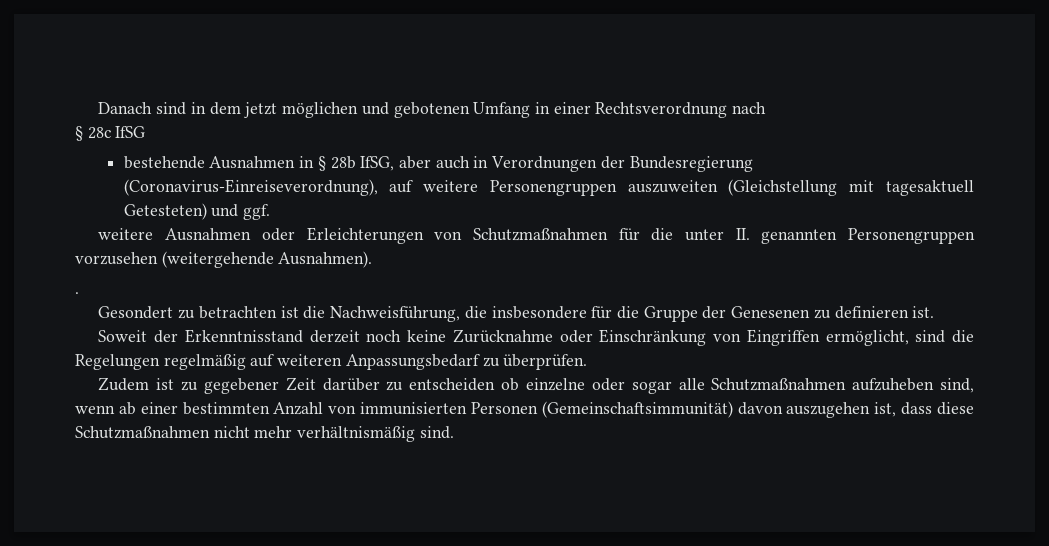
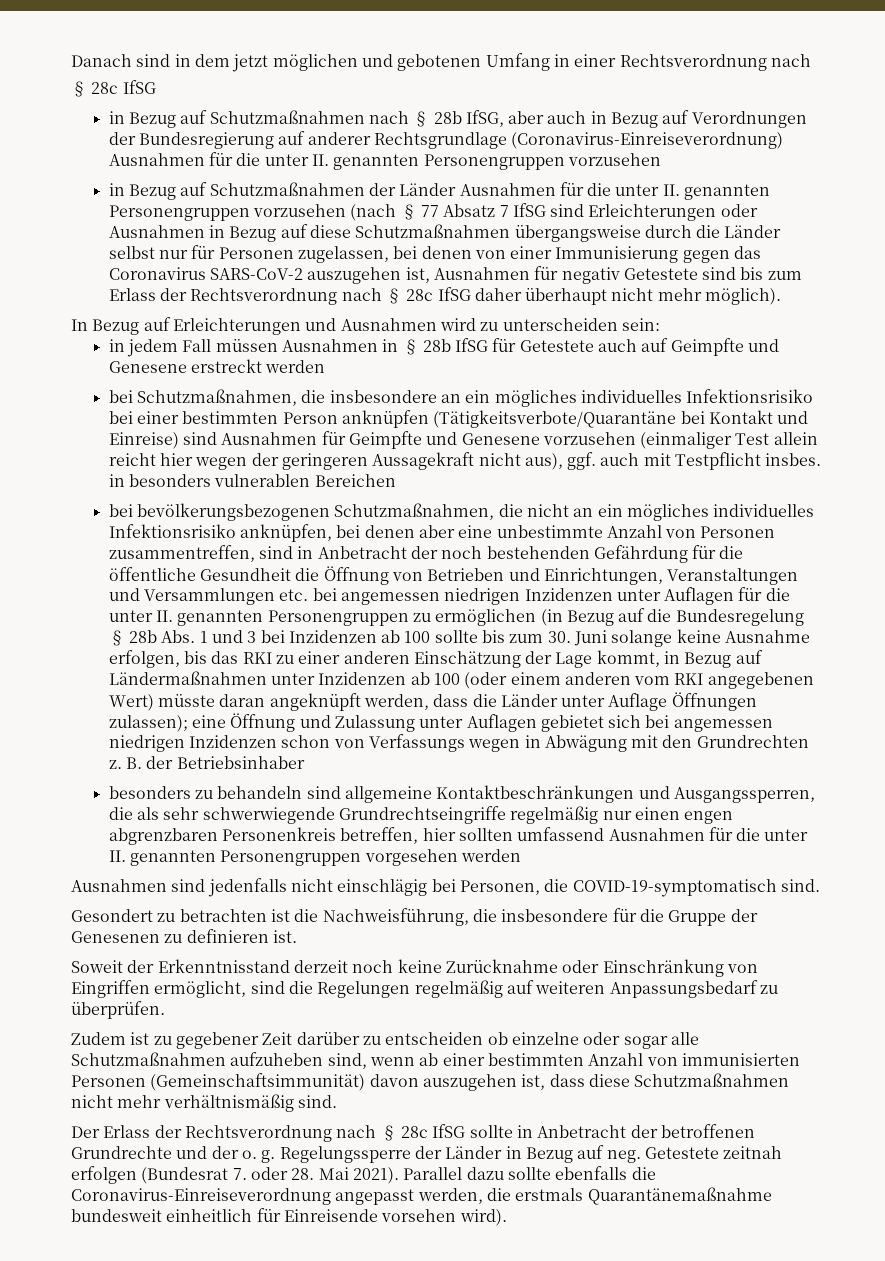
[123,156,315,169] bestehende Ausnahmen in -> [108,110,409,128] in Bezug auf Schutzmaßnahmen nach
(489, 162) none -> [611,110,690,128] Bezug auf
[123,179,974,196] [123,203,271,220] [98,227,976,244] [75,251,373,268] [75,292,79,294] (Coronavirus-Einreiseverordnung), auf weitere Personengruppen auszuweiten (Gleichstellung mit tagesaktuell Getesteten) und ggf. // weitere Ausnahmen oder Erleichterungen von Schutzmaßnahmen für die unter II. genannten Personengruppen vorzusehen (weitergehende Ausnahmen). // . -> [278,131,784,149] [108,152,661,170] [108,182,771,200] [108,203,758,221] [108,224,782,242] [108,245,762,263] [108,266,802,284] [108,287,782,305] [71,317,660,335] [108,338,780,357] [108,359,326,373] [108,389,814,407] [108,410,809,428] [108,431,818,449] [108,452,822,470] [108,474,396,487] [108,503,815,521] [108,524,776,542] [108,545,744,563] [108,566,799,585] [108,587,790,605] [108,608,804,626] [108,629,811,647] [108,650,763,668] [108,671,814,689] [108,692,757,711] [108,713,773,732] [108,734,809,752] [108,756,305,769] [108,785,815,803] [108,806,734,824] [108,827,809,845] [108,849,521,866] [71,878,820,897] auf anderer Rechtsgrundlage (Coronavirus-Einreiseverordnung) Ausnahmen für die unter II. genannten Personengruppen vorzusehen // in Bezug auf Schutzmaßnahmen der Länder Ausnahmen für die unter II. genannten Personengruppen vorzusehen (nach § 77 Absatz 7 IfSG sind Erleichterungen oder Ausnahmen in Bezug auf diese Schutzmaßnahmen übergangsweise durch die Länder selbst nur für Personen zugelassen, bei denen von einer Immunisierung gegen das Coronavirus SARS-CoV-2 auszugehen ist, Ausnahmen für negativ Getestete sind bis zum Erlass der Rechtsverordnung nach § 28c IfSG daher überhaupt nicht mehr möglich). // In Bezug auf Erleichterungen und Ausnahmen wird zu unterscheiden sein: // in jedem Fall müssen Ausnahmen in § 28b IfSG für Getestete auch auf Geimpfte und Genesene erstreckt werden // bei Schutzmaßnahmen, die insbesondere an ein mögliches individuelles Infektionsrisiko bei einer bestimmten Person anknüpfen (Tätigkeitsverbote/Quarantäne bei Kontakt und Einreise) sind Ausnahmen für Geimpfte und Genesene vorzusehen (einmaliger Test allein reicht hier wegen der geringeren Aussagekraft nicht aus), ggf. auch mit Testpflicht insbes. in besonders vulnerablen Bereichen // bei bevölkerungsbezogenen Schutzmaßnahmen, die nicht an ein mögliches individuelles Infektionsrisiko anknüpfen, bei denen aber eine unbestimmte Anzahl von Personen zusammentreffen, sind in Anbetracht der noch bestehenden Gefährdung für die öffentliche Gesundheit die Öffnung von Betrieben und Einrichtungen, Veranstaltungen und Versammlungen etc. bei angemessen niedrigen Inzidenzen unter Auflagen für die unter II. genannten Personengruppen zu ermöglichen (in Bezug auf die Bundesregelung § 28b Abs. 1 und 3 bei Inzidenzen ab 100 sollte bis zum 30. Juni solange keine Ausnahme erfolgen, bis das RKI zu einer anderen Einschätzung der Lage kommt, in Bezug auf Ländermaßnahmen unter Inzidenzen ab 100 (oder einem anderen vom RKI angegebenen Wert) müsste daran angeknüpft werden, dass die Länder unter Auflage Öffnungen zulassen); eine Öffnung und Zulassung unter Auflagen gebietet sich bei angemessen niedrigen Inzidenzen schon von Verfassungs wegen in Abwägung mit den Grundrechten z. B. der Betriebsinhaber // besonders zu behandeln sind allgemeine Kontaktbeschränkungen und Ausgangssperren, die als sehr schwerwiegende Grundrechtseingriffe regelmäßig nur einen engen abgrenzbaren Personenkreis betreffen, hier sollten umfassend Ausnahmen für die unter II. genannten Personengruppen vorgesehen werden // Ausnahmen sind jedenfalls nicht einschlägig bei Personen, die COVID-19-symptomatisch sind.
(454, 432) none -> [71,1124,755,1142] [71,1145,783,1163] [71,1166,656,1184] [71,1187,772,1205] [71,1208,507,1226] // Der Erlass der Rechtsverordnung nach § 28c IfSG sollte in Anbetracht der betroffenen Grundrechte und der o. g. Regelungssperre der Länder in Bezug auf neg. Getestete zeitnah erfolgen (Bundesrat 7. oder 28. Mai 2021). Parallel dazu sollte ebenfalls die Coronavirus-Einreiseverordnung angepasst werden, die erstmals Quarantänemaßnahme bundesweit einheitlich für Einreisende vorsehen wird).

